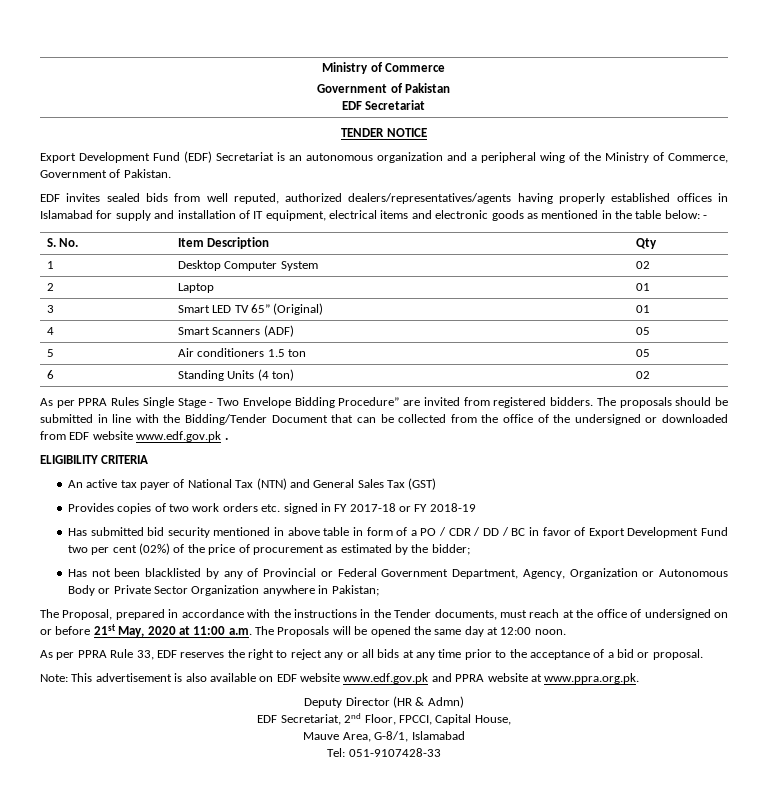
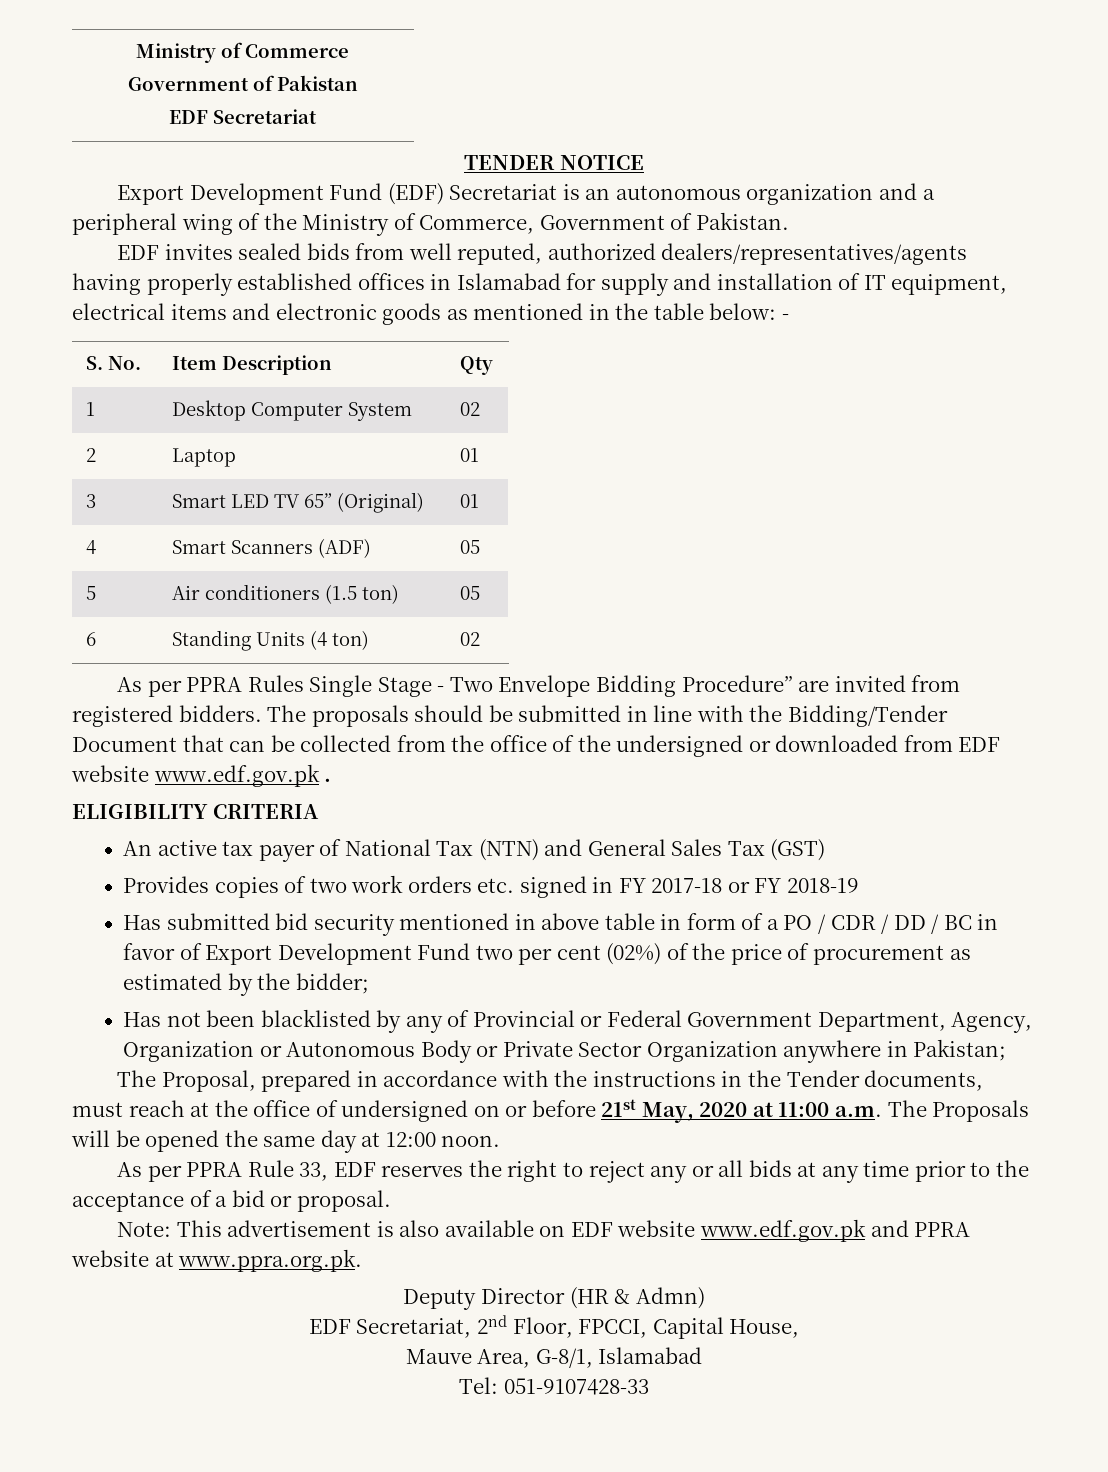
[267,349,307,357] 1.5 ton -> [325,584,400,604] (1.5 ton)

